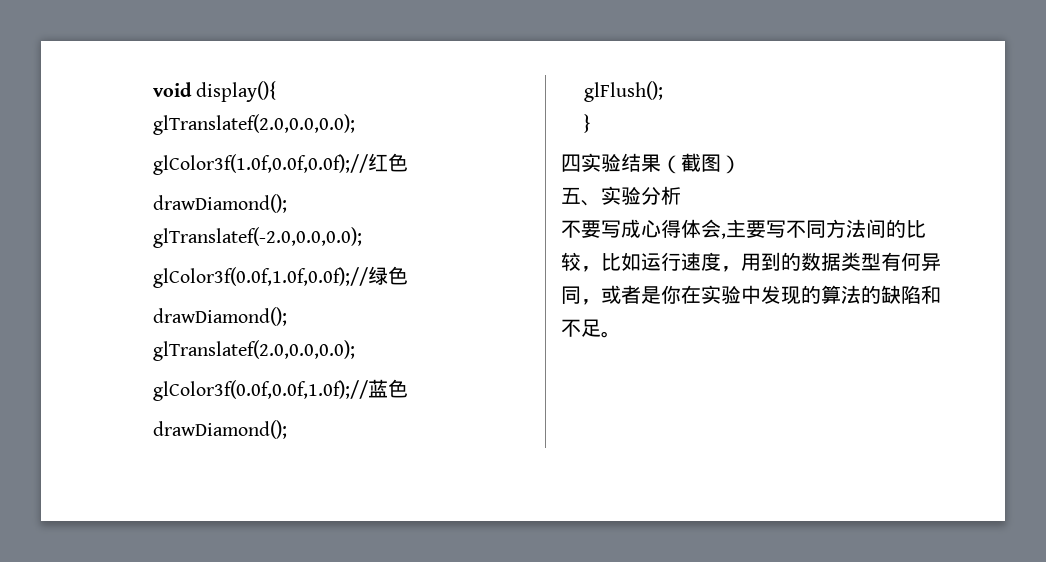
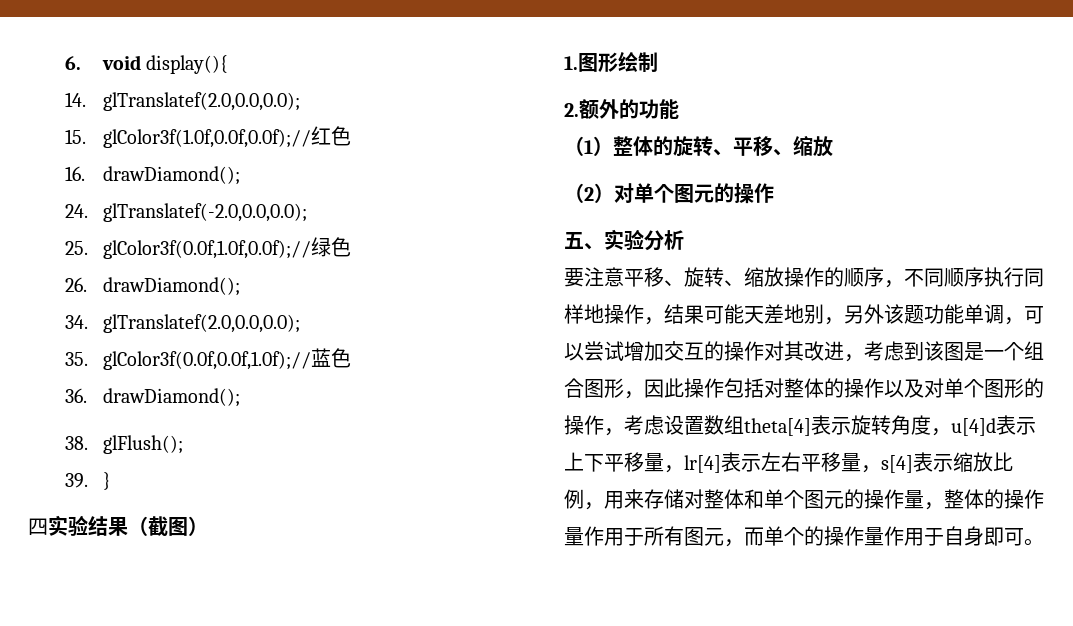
(152, 89) none -> [65,56,82,70] 6.
[152,114,355,135] glTranslatef(2.0,0.0,0.0); // -> [65,92,300,111] [65,129,87,144] 14. glTranslatef(2.0,0.0,0.0); // 15.
[152,194,287,213] drawDiamond(); // -> [65,166,240,185] [65,204,89,218] 16. drawDiamond(); // 24.
(362, 237) none -> [65,241,89,255] 25.
[152,307,287,326] [152,340,355,361] drawDiamond(); // glTranslatef(2.0,0.0,0.0); // -> [65,277,240,296] [65,314,300,333] [65,352,89,366] 26. drawDiamond(); // 34. glTranslatef(2.0,0.0,0.0); // 35.
[152,420,287,439] drawDiamond(); // -> [65,388,240,407] [65,436,89,450] 36. drawDiamond(); // 38.
(663, 91) none -> [65,473,89,488] 39.
[561,186,681,206] [561,219,926,239] [561,252,941,272] [561,285,941,305] [561,319,601,337] 五、实验分析 // 不要写成心得体会,主要写不同方法间的比较，比如运行速度，用到的数据类型有何异同，或者是你在实验中发现的算法的缺陷和不足 -> [564,51,658,73] [564,99,679,119] [564,135,833,157] [564,183,774,204] [564,229,684,251] [564,267,1044,288] [564,304,1044,325] [564,341,1044,362] [564,378,1044,399] [564,415,1036,436] [564,452,1013,473] [564,489,1044,510] [564,526,1024,547] 1.图形绘制 // 2.额外的功能 // （1）整体的旋转、平移、缩放 // （2）对单个图元的操作 // 五、实验分析 // 要注意平移、旋转、缩放操作的顺序，不同顺序执行同样地操作，结果可能天差地别，另外该题功能单调，可以尝试增加交互的操作对其改进，考虑到该图是一个组合图形，因此操作包括对整体的操作以及对单个图形的操作，考虑设置数组theta[4]表示旋转角度，u[4]d表示上下平移量，lr[4]表示左右平移量，s[4]表示缩放比例，用来存储对整体和单个图元的操作量，整体的操作量作用于所有图元，而单个的操作量作用于自身即可

